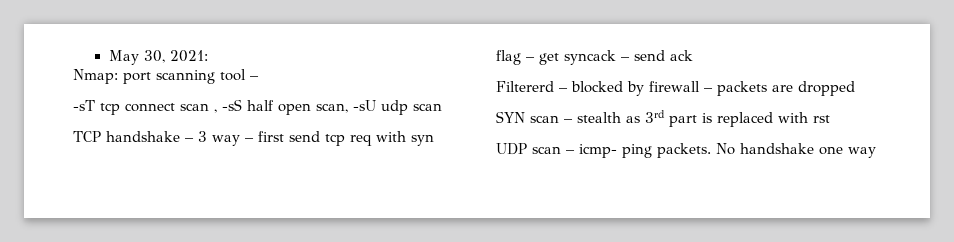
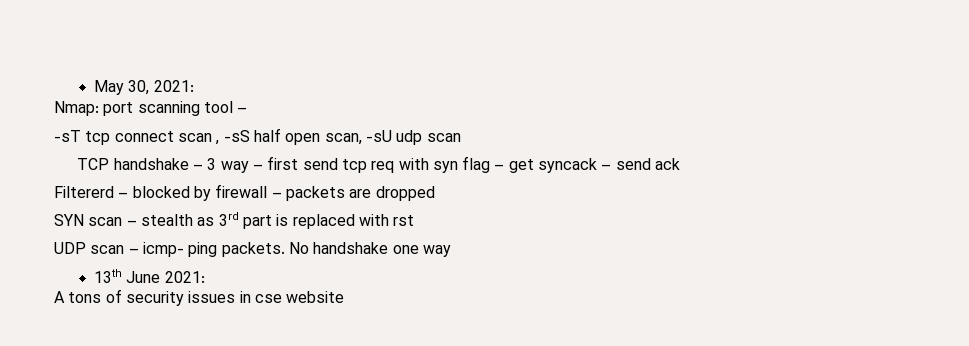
(876, 152) none -> [94,269,205,283] [54,289,345,306] // 13th June 2021: // A tons of security issues in cse website

